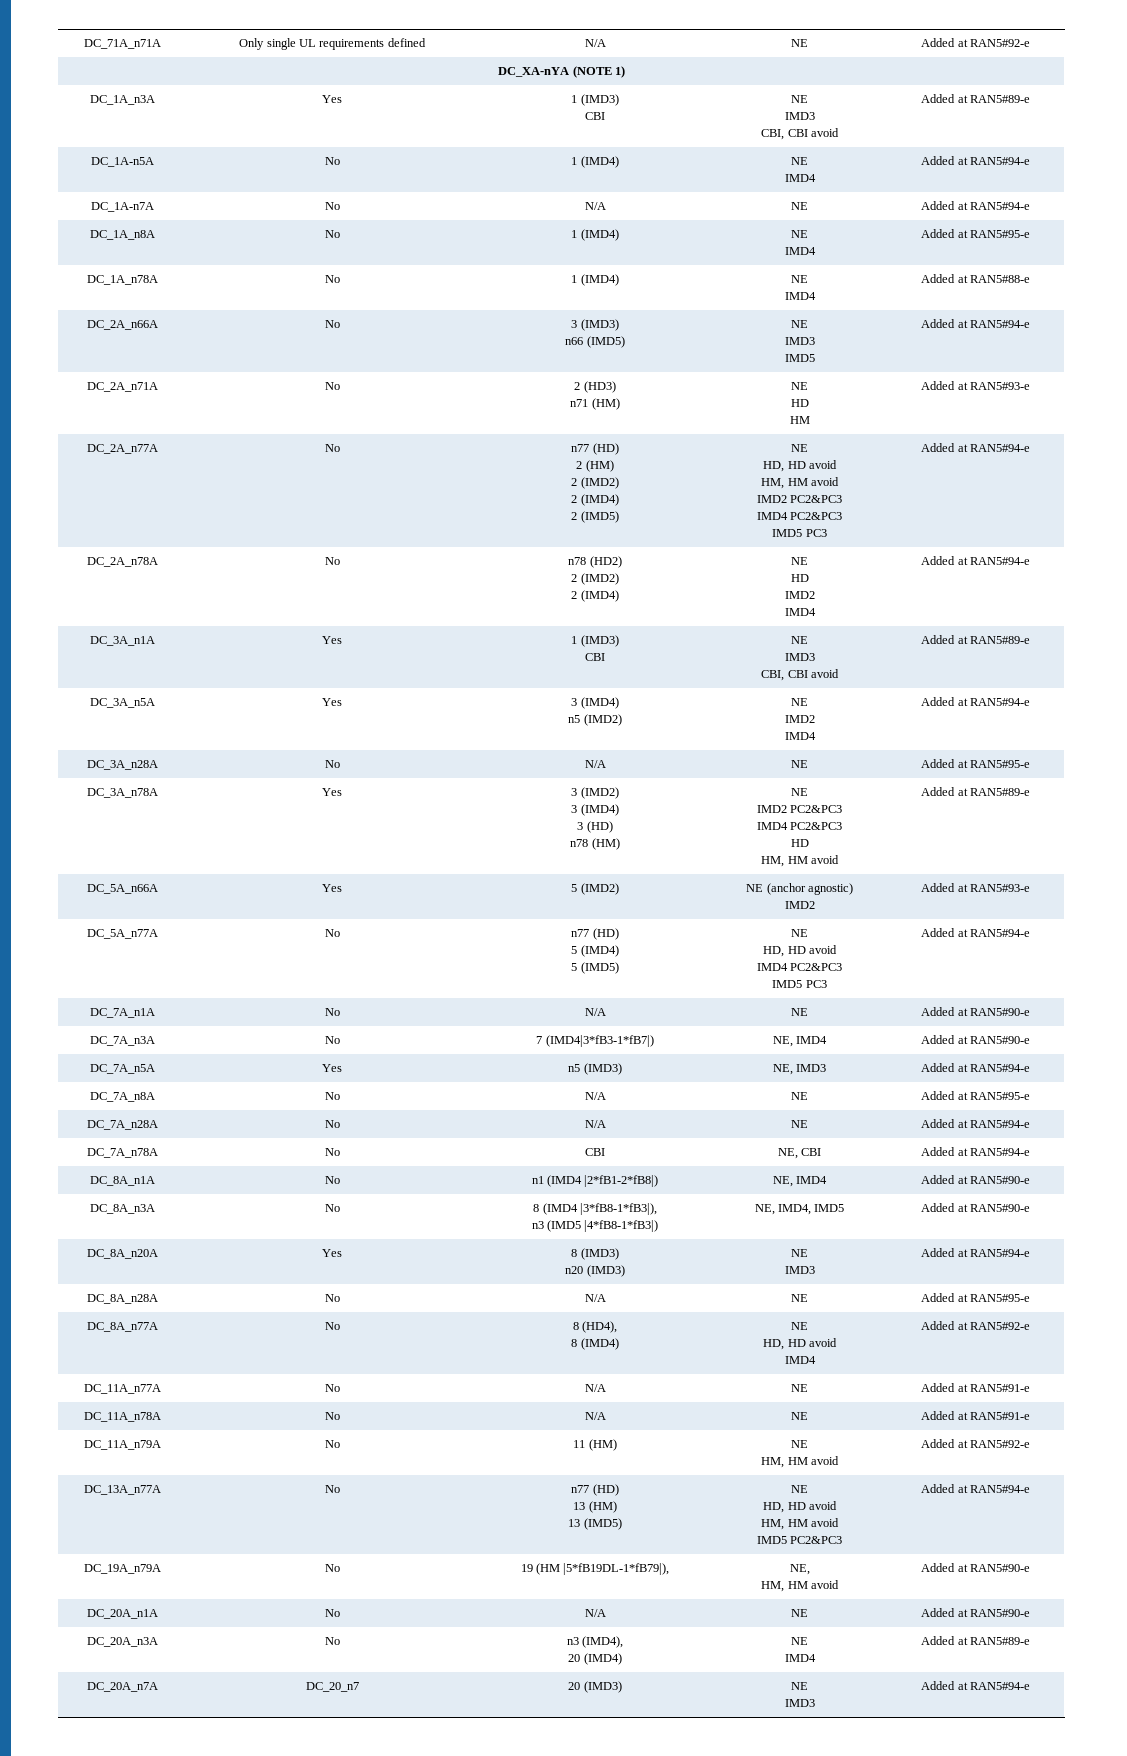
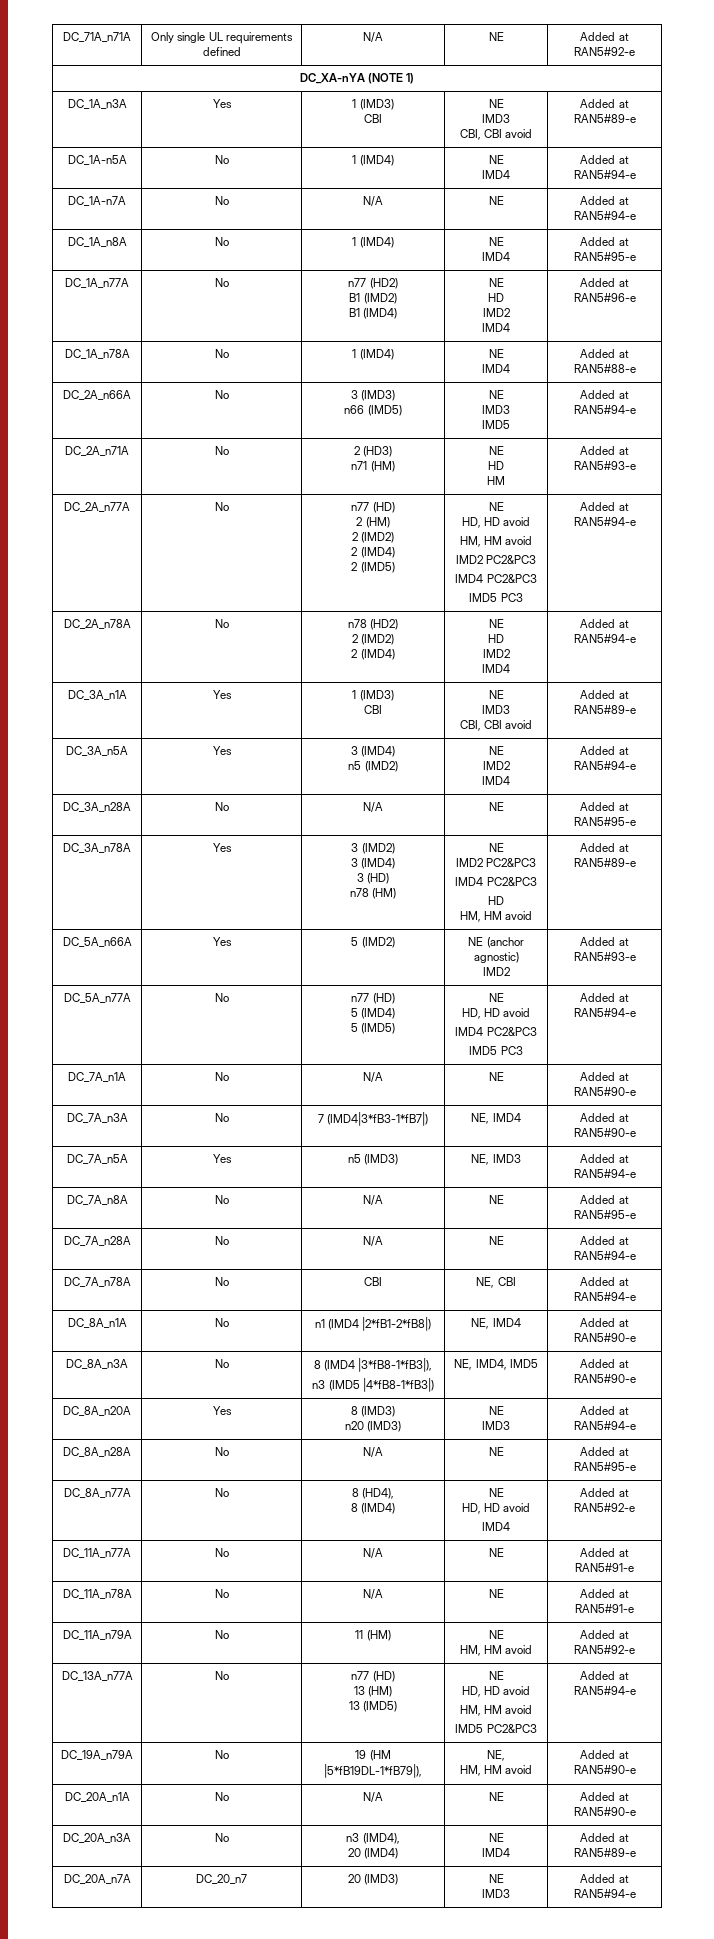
(1030, 234) none -> [65,278,129,288] [214,278,229,287] [348,278,398,289] [349,293,397,304] [348,308,398,319] [488,278,504,287] [488,293,504,302] [482,308,510,317] [482,323,510,332] [580,278,629,287] [573,293,636,302] // DC_1A_n77A | No | n77 (HD2) // B1 (IMD2) // B1 (IMD4) | NE // HD // IMD2 // IMD4 | Added at RAN5#96-e

